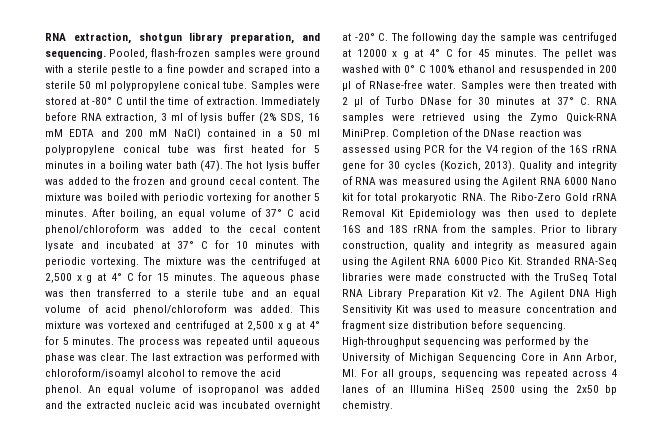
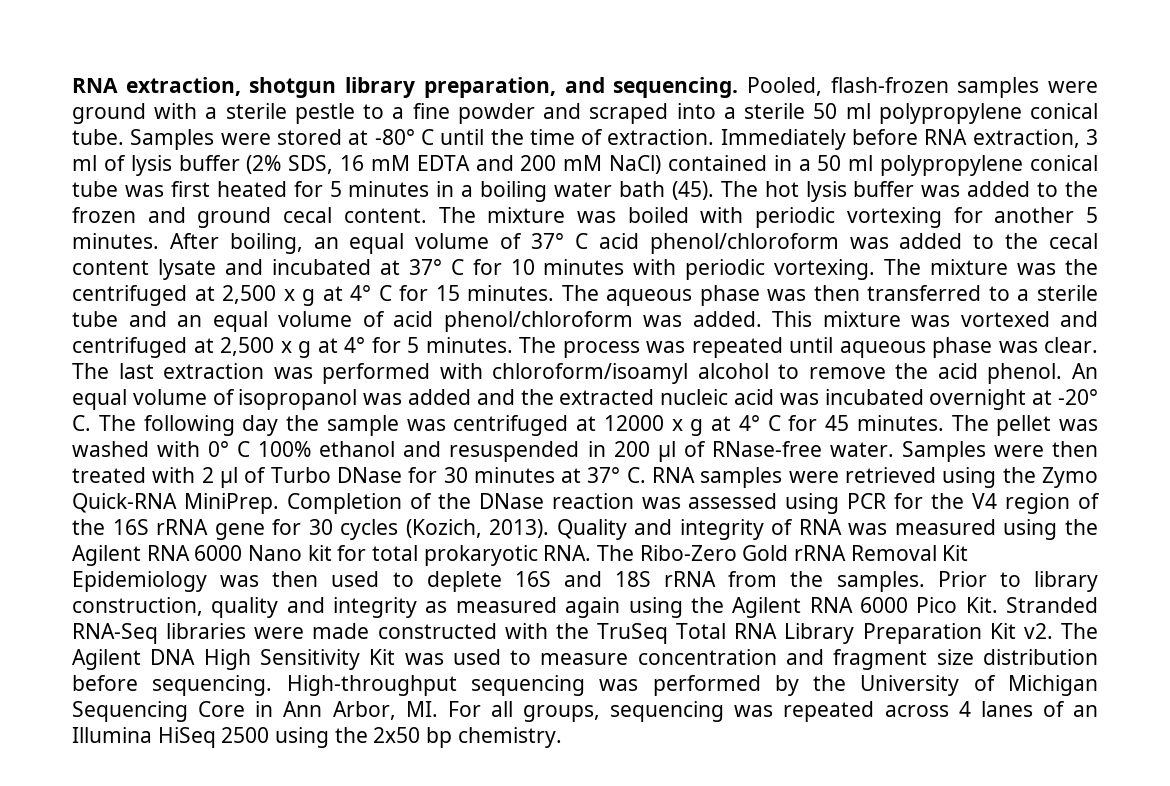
[199,160,223,172] (47). -> [671,181,714,200] (45).

